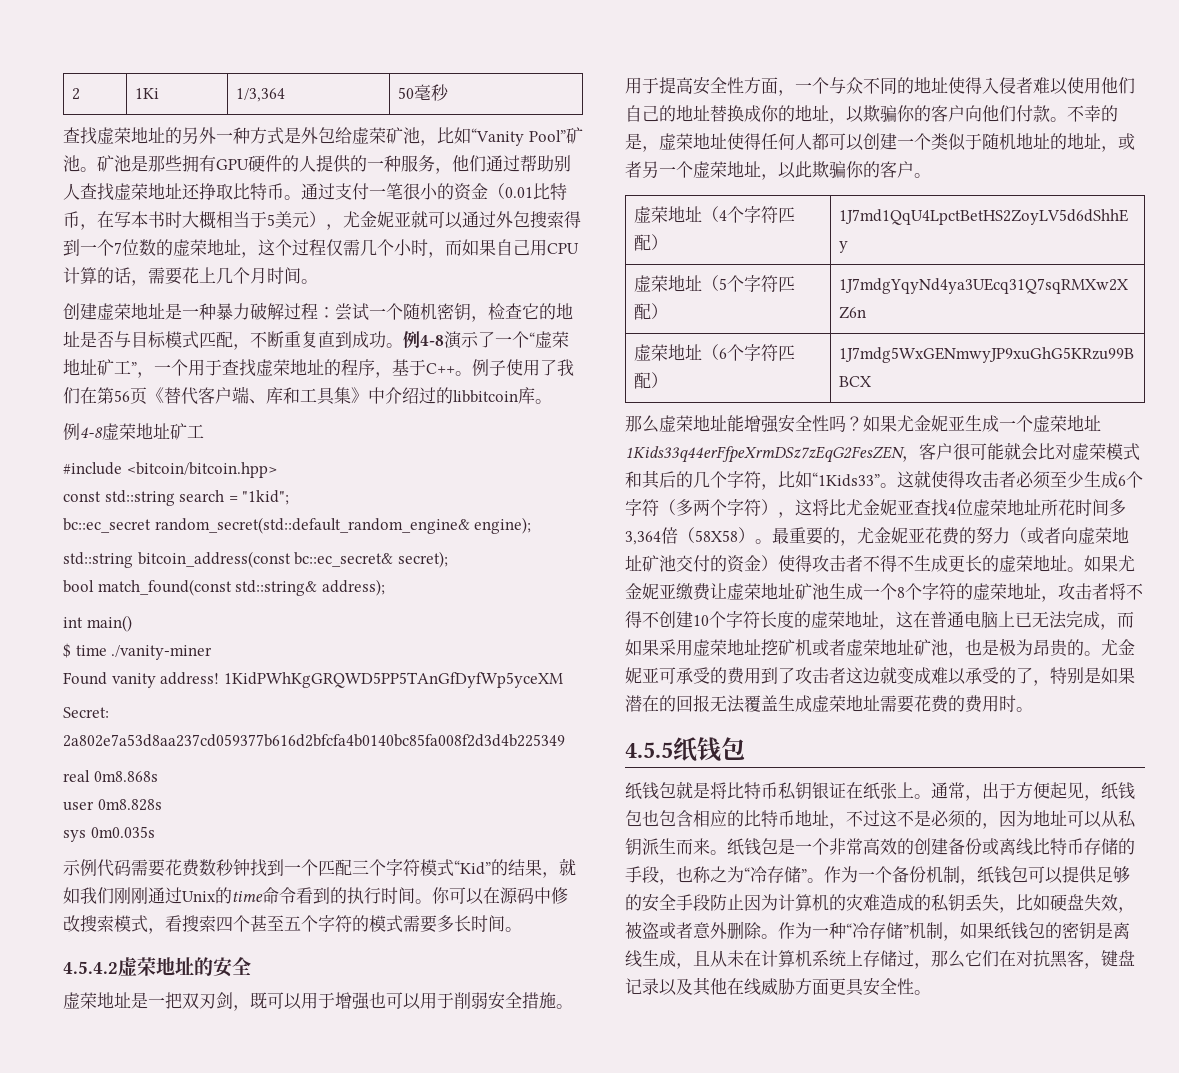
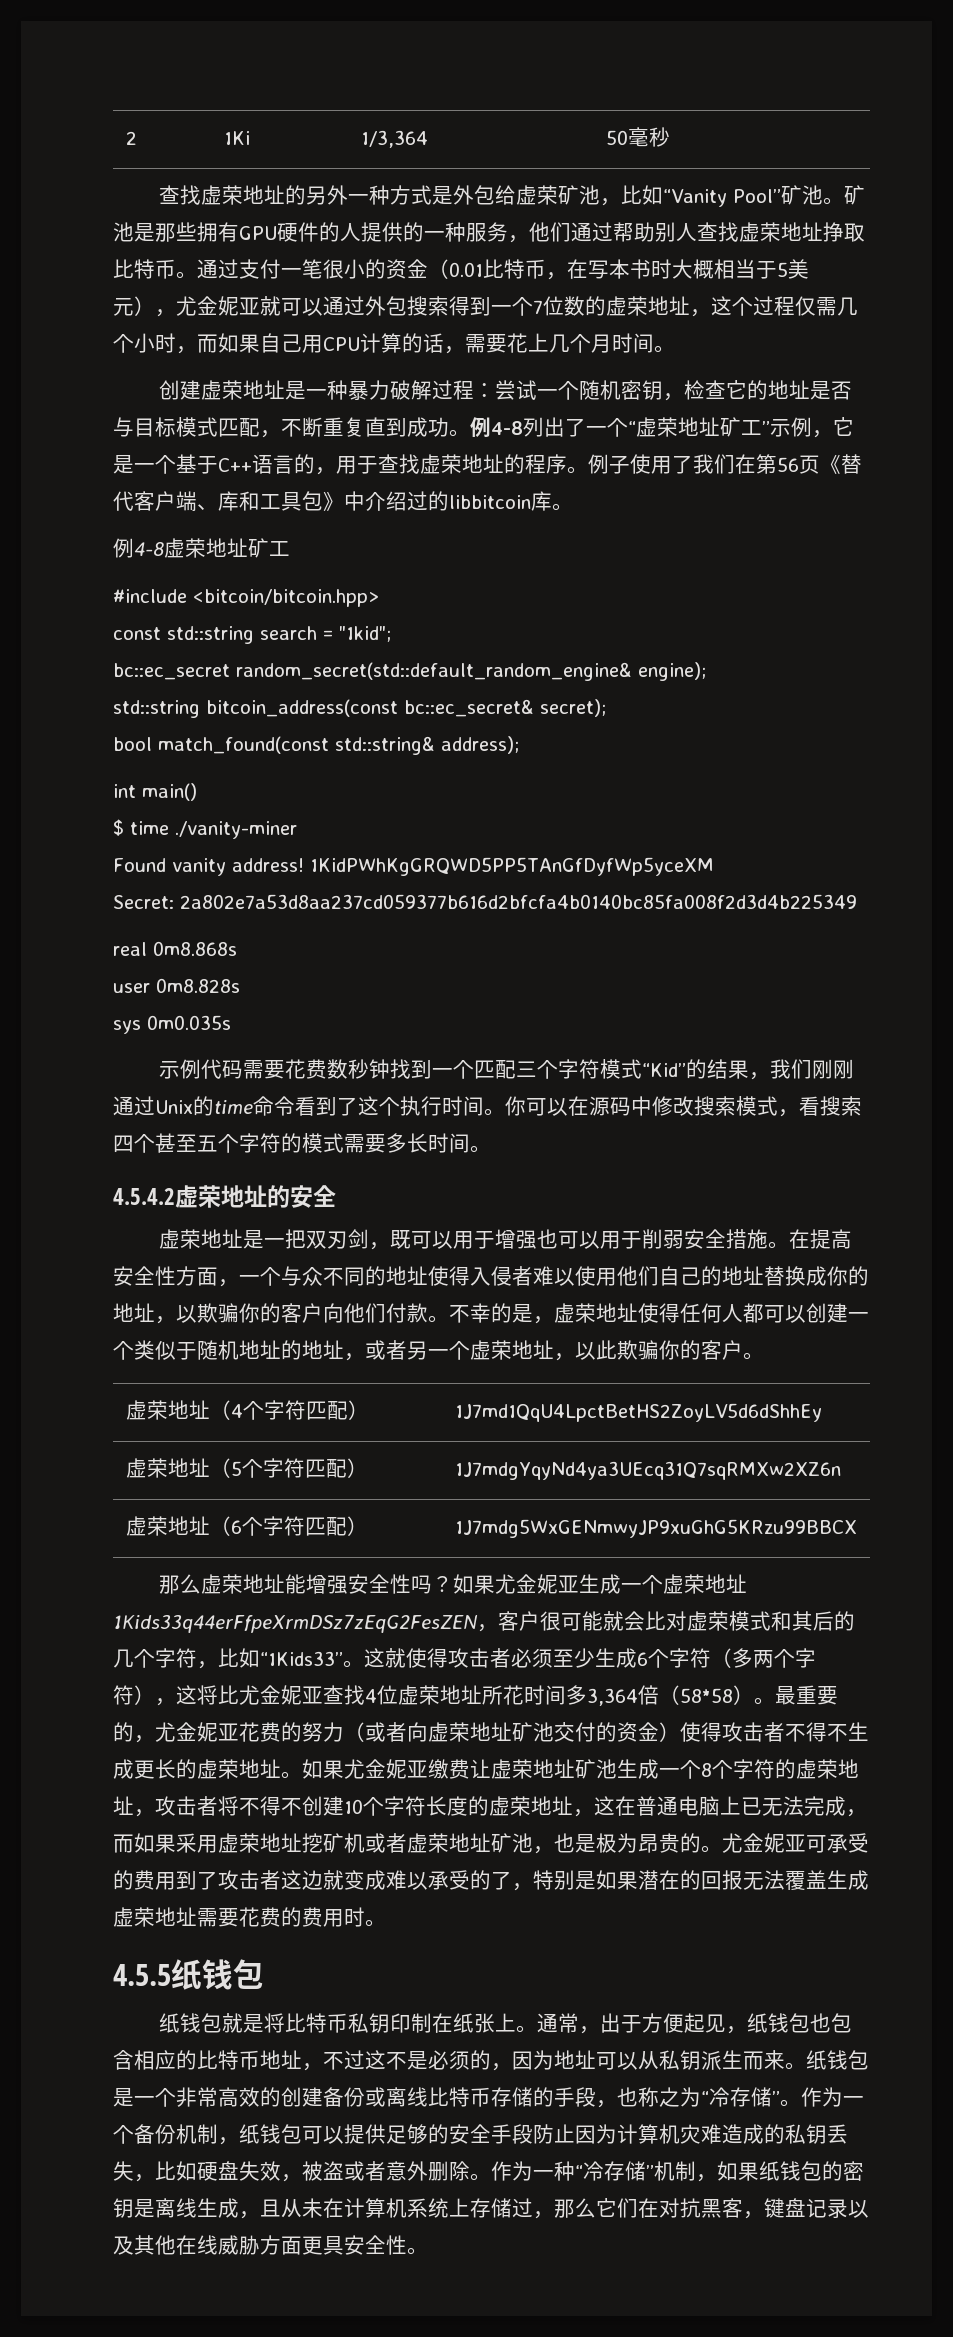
[182,183,200,200] 还 -> (823, 231) none
[444,331,479,349] 演示 -> [523,417,565,437] 列出
[137,359,188,378] ，一个 -> [770,417,854,438] [113,454,336,475] 示例，它是一个基于C++语言的，
[375,359,455,378] ，基于C++ -> (567, 464) none
[334,387,351,404] 集 -> [302,491,323,511] 包
[559,858,576,876] [63,887,80,904] 就如 -> (771, 1076) none
[330,887,347,904] 的 -> [337,1096,400,1116] 了这个
[625,77,659,94] 用于 -> [789,1229,811,1249] 在
[695,530,738,542] 58X58 -> [680,1688,733,1703] 58*58
[812,782,846,799] 银证 -> [390,2013,433,2033] 印制
[829,894,846,911] 的 -> (680, 2134) none

